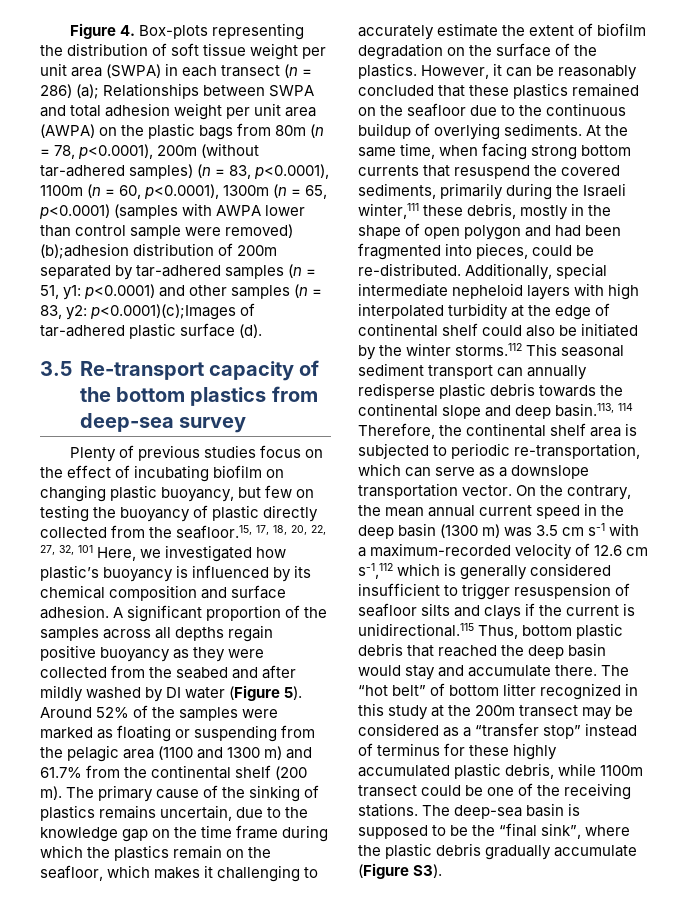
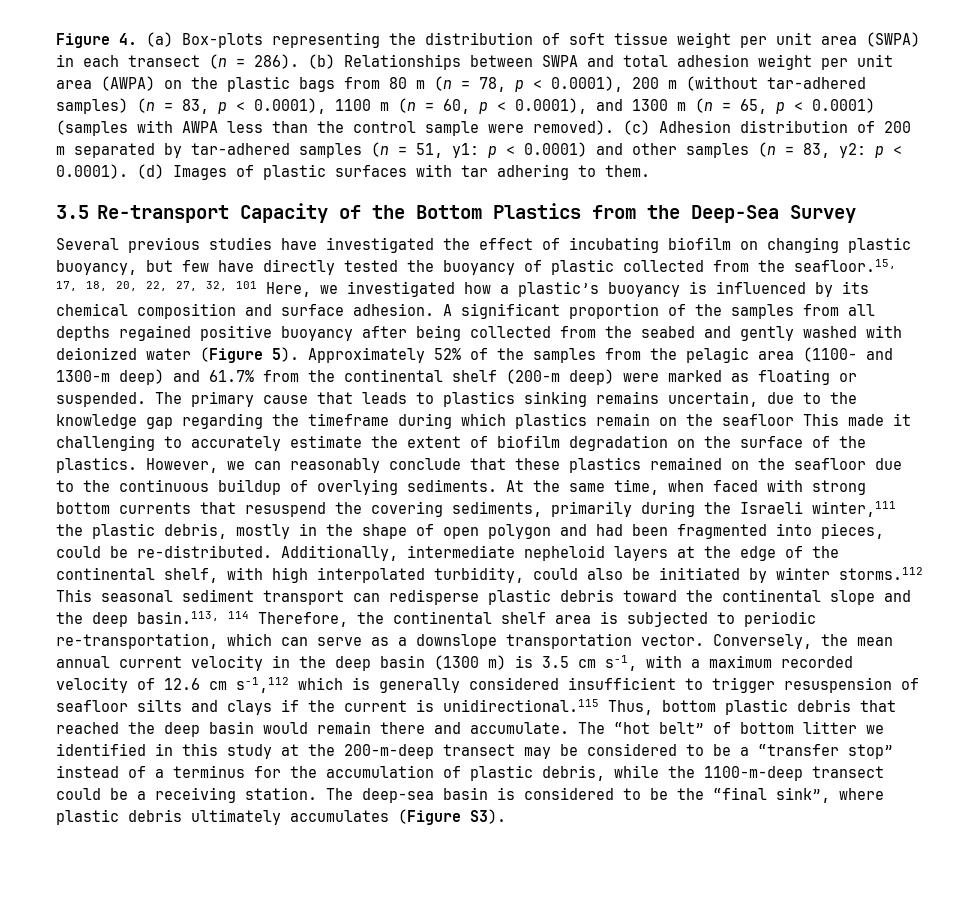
(136, 30) none -> [146,32,173,47] (a)
[40,84,100,99] 286) (a); -> [254,54,335,69] 286). (b)
[275,125,307,136] 80m -> [389,77,425,89] 80 m
[78,144,198,159] p<0.0001), 200m -> [515,76,677,92] p < 0.0001), 200 m
[254,164,330,179] [40,184,328,199] [39,203,306,219] [40,224,294,239] [40,243,278,259] p<0.0001), 1100m (n = 60, p<0.0001), 1300m (n = 65, p<0.0001) (samples with AWPA lower than control sample were removed) (b);adhesion distribution of 200m -> [218,98,875,114] [56,120,911,136] [56,146,65,155] p < 0.0001), 1100 m (n = 60, p < 0.0001), and 1300 m (n = 65, p < 0.0001) (samples with AWPA less than the control sample were removed). (c) Adhesion distribution of 200 m
[84,284,156,299] p<0.0001) -> [488,142,587,158] p < 0.0001)
[90,303,256,320] [40,323,263,339] p<0.0001)(c);Images of tar-adhered plastic surface (d). -> [875,146,902,158] [56,164,650,180] p < 0.0001). (d) Images of plastic surfaces with tar adhering to them.
[208,360,320,381] [79,386,318,406] [79,413,246,433] [69,445,324,462] capacity of the bottom plastics from deep-sea survey // Plenty of previous studies focus on -> [239,203,856,223] [56,237,434,253] Capacity of the Bottom Plastics from the Deep-Sea Survey // Several previous studies have investigated
[296,489,315,498] [40,505,89,522] on testing -> [218,259,398,275] have directly tested
[263,505,319,522] directly -> (614, 267) none
(287, 552) none -> [500,285,509,294] a
[103,629,152,639] across -> [803,304,839,316] from
[228,625,274,642] regain -> [119,325,191,341] regained
[173,647,265,662] as they were -> [362,325,461,341] after being
[262,665,297,679] [40,685,182,702] after mildly washed by DI -> [740,325,902,341] [56,347,137,360] gently washed with deionized
[40,707,92,718] Around -> [308,347,425,363] Approximately
[242,709,279,718] [40,725,316,742] [40,745,283,762] were marked as floating or suspending from the pelagic area (1100 and 1300 m) -> [605,347,893,363] [56,369,164,385] from the pelagic area (1100- and 1300-m deep)
[275,766,308,780] [40,785,320,802] [40,805,95,821] (200 m). The primary cause of the sinking of plastics -> [506,369,857,385] [56,391,587,407] (200-m deep) were marked as floating or suspended. The primary cause that leads to plastics sinking
[152,825,279,839] on the time frame -> [182,413,389,429] regarding the timeframe
[87,847,111,858] the -> (506, 419) none
[40,865,201,881] seafloor, which makes -> [722,413,884,426] seafloor This made
[493,63,638,80] [358,85,434,96] it can be reasonably concluded -> [227,458,461,473] we can reasonably conclude
[482,143,528,160] facing -> [713,479,803,492] faced with
[561,165,621,176] covered -> [371,501,443,517] covering
[423,205,464,216] these -> [56,523,155,539] the plastic
[556,263,608,279] special -> (398, 553) none
[574,283,640,300] [358,303,611,320] [358,323,479,337] with high interpolated turbidity at the edge of continental shelf -> [677,546,839,561] [56,567,524,583] at the edge of the continental shelf, with high interpolated turbidity,
[379,345,403,356] the -> (767, 575) none
[527,365,588,380] annually -> (380, 597) none
[539,385,597,397] towards -> [623,590,677,602] toward
(512, 411) none -> [56,612,83,624] the
[516,485,632,500] On the contrary, -> [713,634,812,649] Conversely,
[536,505,581,519] speed -> [191,655,263,671] velocity
[504,527,533,537] was -> [515,655,533,668] is
[588,523,606,536] s-1 -> [605,655,637,671] s-1,
[370,543,512,557] maximum-recorded -> [709,655,853,668] maximum recorded
[405,665,598,680] stay and accumulate there. -> [317,721,569,734] remain there and accumulate.
[540,683,622,700] recognized -> [866,725,884,734] [56,743,146,756] we identified
[475,705,516,716] 200m -> [344,744,434,759] 200-m-deep
[443,727,460,737] as -> [686,744,731,756] to be
(373, 749) none -> [155,769,164,778] a
[469,743,558,760] [358,765,450,777] these highly accumulated -> [290,765,461,778] the accumulation of
[600,765,644,776] 1100m -> [668,766,803,781] the 1100-m-deep
[487,783,632,800] [358,803,418,817] one of the receiving stations. -> [137,787,317,803] a receiving station.
[358,825,428,839] supposed -> [524,787,614,800] considered
[358,843,638,860] the plastic debris gradually accumulate -> [56,809,389,825] plastic debris ultimately accumulates

